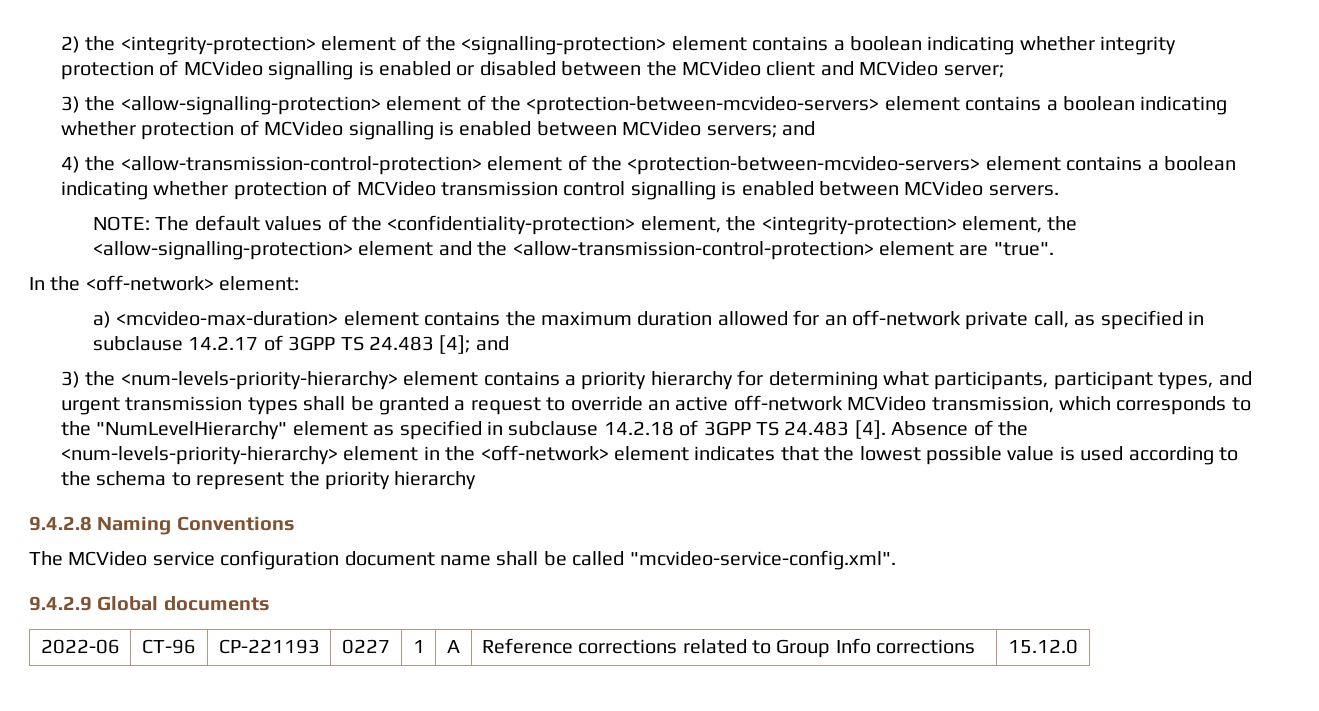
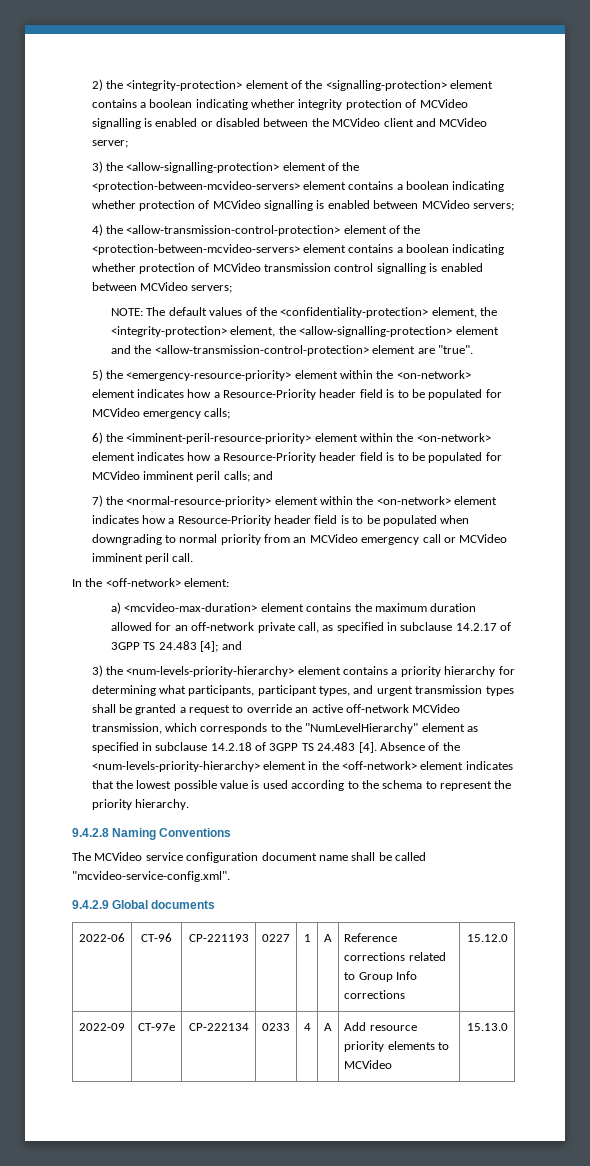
[782,121,816,136] and -> (514, 207) none
[988,185,1059,196] servers. -> [191,285,233,293] servers;
(1054, 249) none -> [91,369,471,381] [91,389,502,400] [91,408,231,419] [91,432,491,444] [91,452,502,463] [91,471,274,482] [91,495,498,507] [91,515,470,526] [91,534,508,545] [91,553,194,564] // 5) the <emergency-resource-priority> element within the <on-network> element indicates how a Resource-Priority header field is to be populated for MCVideo emergency calls; // 6) the <imminent-peril-resource-priority> element within the <on-network> element indicates how a Resource-Priority header field is to be populated for MCVideo imminent peril calls; and // 7) the <normal-resource-priority> element within the <on-network> element indicates how a Resource-Priority header field is to be populated when downgrading to normal priority from an MCVideo emergency call or MCVideo imminent peril call.
[394,471,477,490] hierarchy -> [134,799,189,810] hierarchy.
(1078, 646) none -> [79,1023,125,1031] [138,1023,175,1031] [188,1023,249,1031] [262,1023,290,1031] [303,1023,311,1031] [324,1023,332,1031] [344,1022,417,1031] [344,1041,449,1052] [344,1060,393,1069] [466,1023,508,1031] // 2022-09 | CT-97e | CP-222134 | 0233 | 4 | A | Add resource priority elements to MCVideo | 15.13.0

